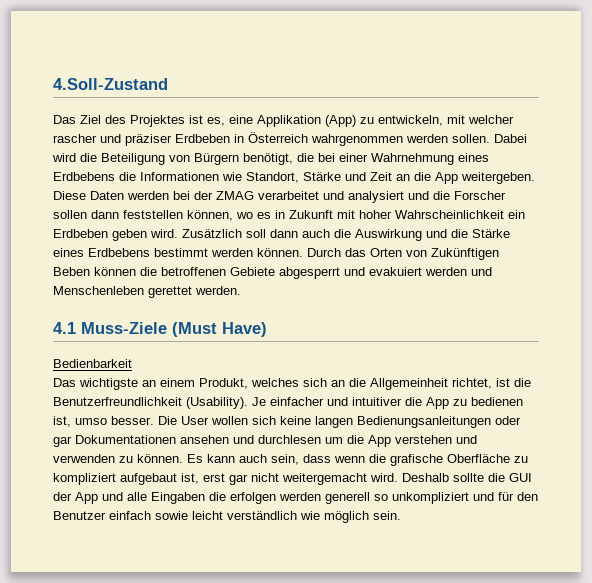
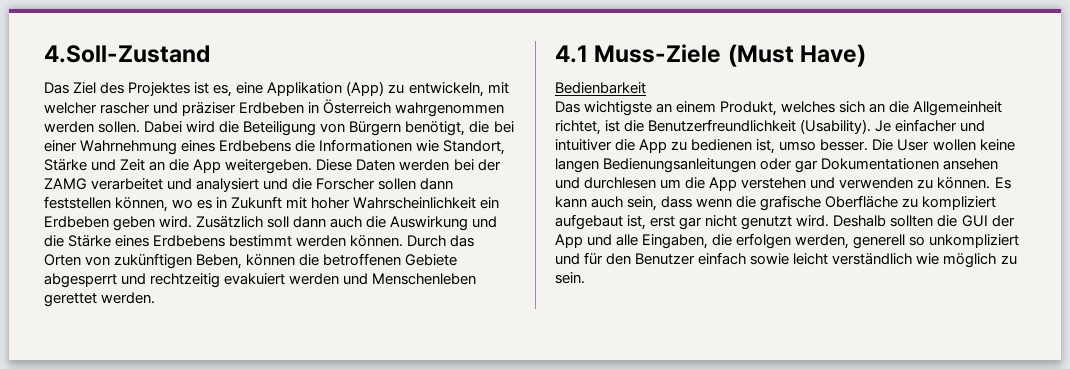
[216,191,254,200] ZMAG -> [44,178,87,190] ZAMG
[431,248,499,260] [53,267,90,276] Zukünftigen Beben -> [114,253,243,269] zukünftigen Beben,
(365, 271) none -> [150,273,221,288] rechtzeitig
[252,416,276,425] sich -> (976, 145) none
[282,473,367,485] weitergemacht -> [741,216,793,230] genutzt
[453,473,484,482] sollte -> [890,215,934,227] sollten
[151,492,205,504] Eingaben -> [642,234,709,249] Eingaben,
[279,492,321,501] werden -> [795,234,850,249] werden,
(369, 517) none -> [1000,256,1017,265] zu

